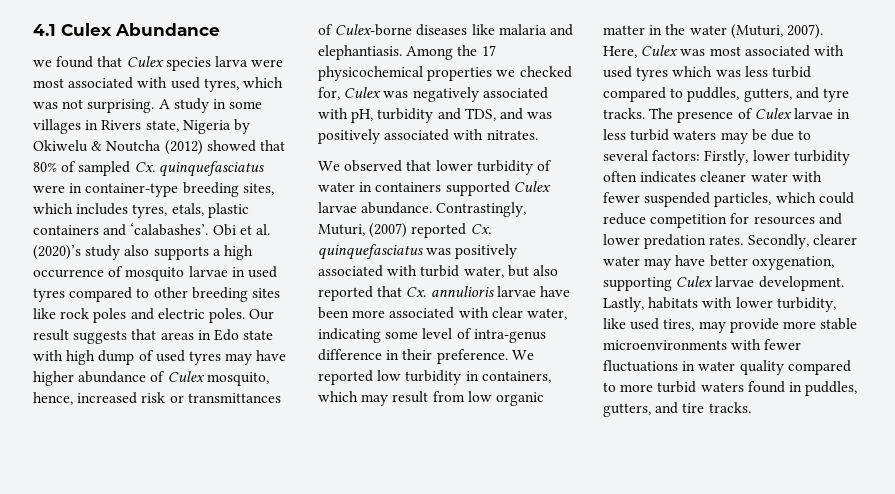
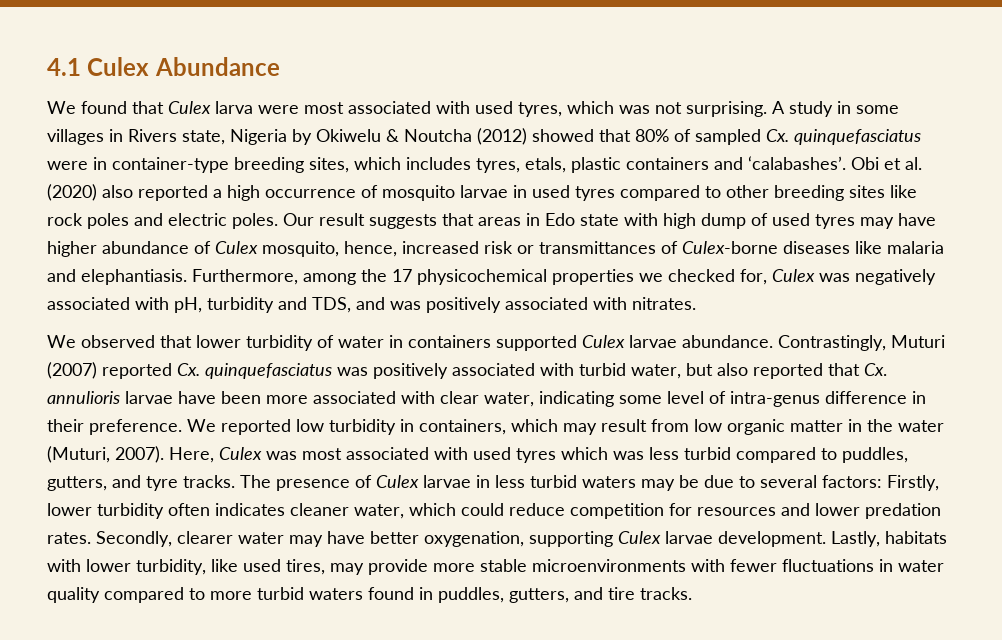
[33,60,52,67] we -> [47,101,76,114] We
[165,57,211,71] species -> (211, 107) none
[33,245,209,260] (2020)’s study also supports -> [47,184,208,201] (2020) also reported
[406,46,454,60] Among -> [192,269,356,285] Furthermore, among
[318,224,365,236] Muturi, -> [891,335,945,348] Muturi
[750,171,822,182] [603,192,772,207] water with fewer suspended particles, -> [354,504,404,519] water,

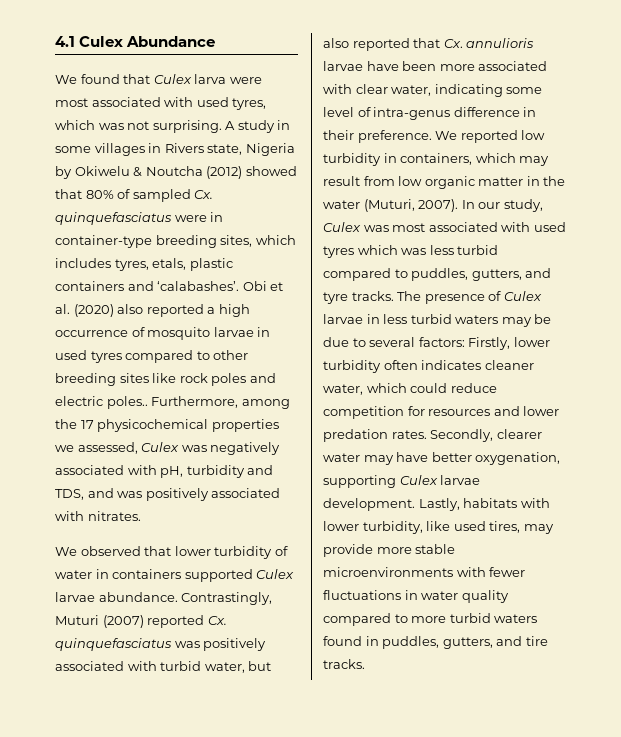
[232,213,936,229] [47,241,944,257] [47,269,187,285] poles. Our result suggests that areas in Edo state with high dump of used tyres may have higher abundance of Culex mosquito, hence, increased risk or transmittances of Culex-borne diseases like malaria and elephantiasis. -> [106,396,148,409] poles..
[668,269,767,285] checked for, -> [77,442,138,454] assessed,
[169,447,214,463] Here, -> [461,199,543,212] In our study,

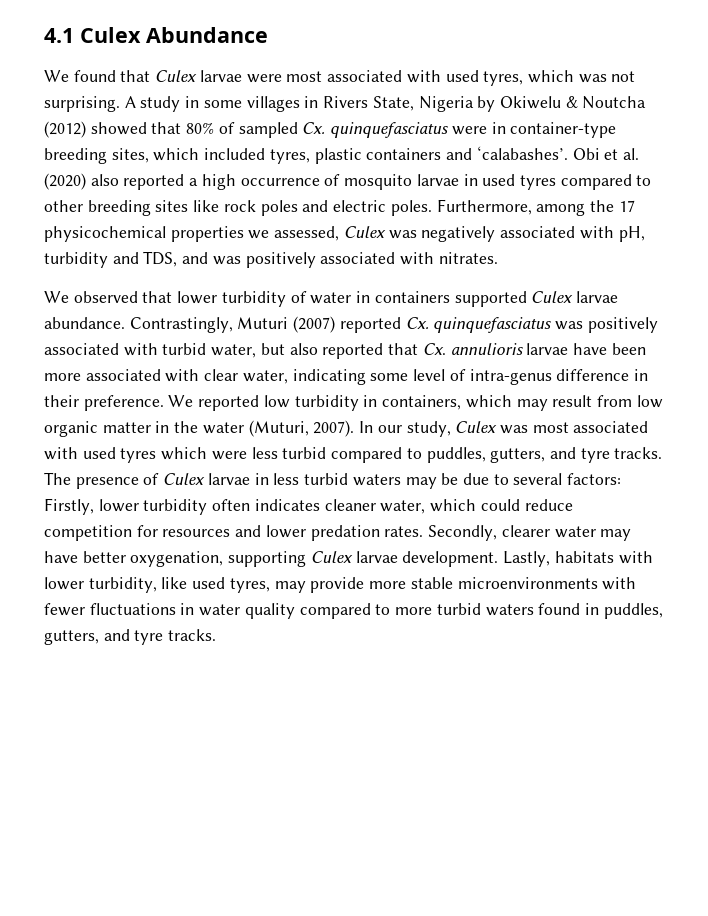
[194,74,227,84] larva -> [199,70,242,82] larvae
[207,144,243,155] state, -> [372,96,414,111] State,
[55,258,187,271] includes tyres, etals, -> [204,148,310,164] included tyres,
[106,396,148,409] poles.. -> [390,200,432,216] poles.
[401,248,427,255] was -> [211,451,247,460] were
[489,521,521,533] tires, -> [229,578,270,593] tyres,
[525,636,548,646] tire -> [134,630,164,645] tyre

